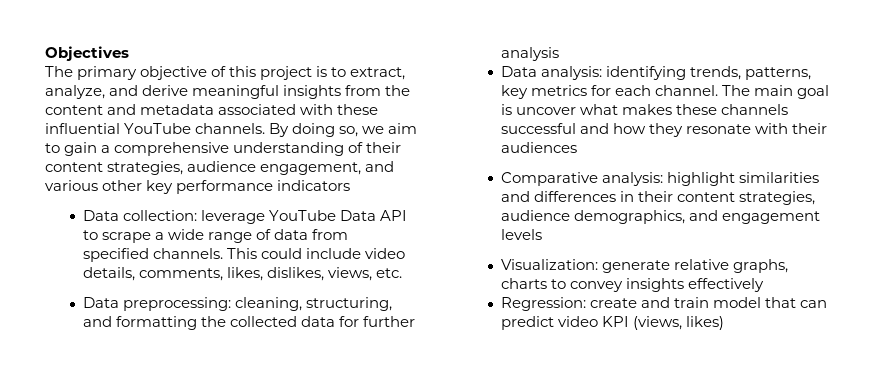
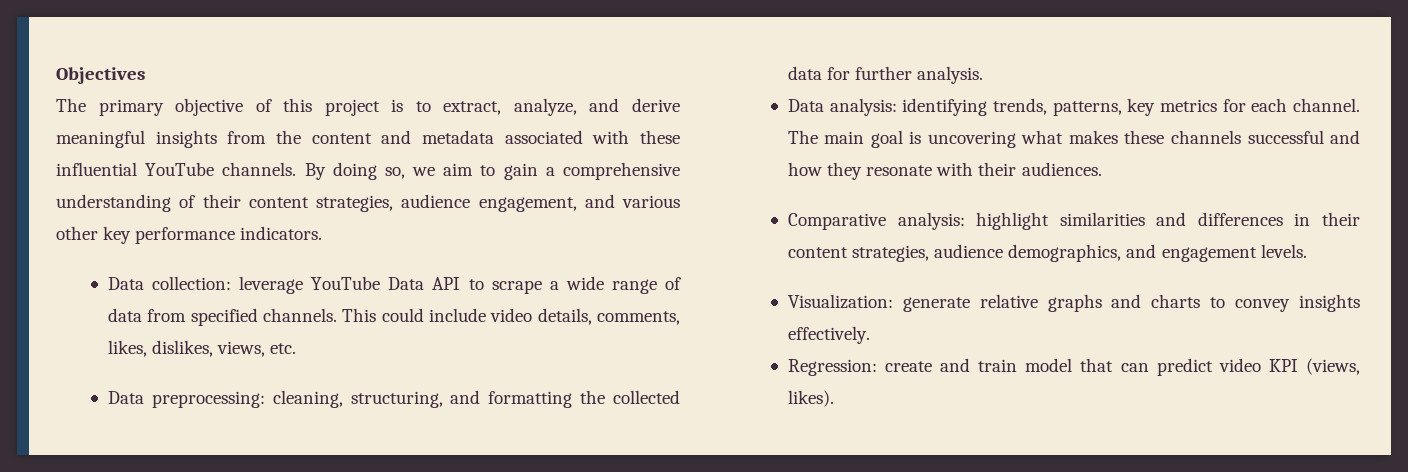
[277,180,351,191] indicators -> [240,226,323,240] indicators.
[501,47,560,61] analysis -> [917,66,984,84] analysis.
[516,107,577,115] uncover -> [927,131,1016,148] uncovering
[501,142,578,153] audiences -> [1021,162,1102,176] audiences.
[501,229,543,240] levels -> [1260,244,1307,258] levels.
[733,259,789,273] graphs, -> [1047,294,1142,312] graphs and
[688,278,765,292] effectively -> [787,326,870,344] effectively.
[686,316,725,330] likes) -> [787,390,834,407] likes).

